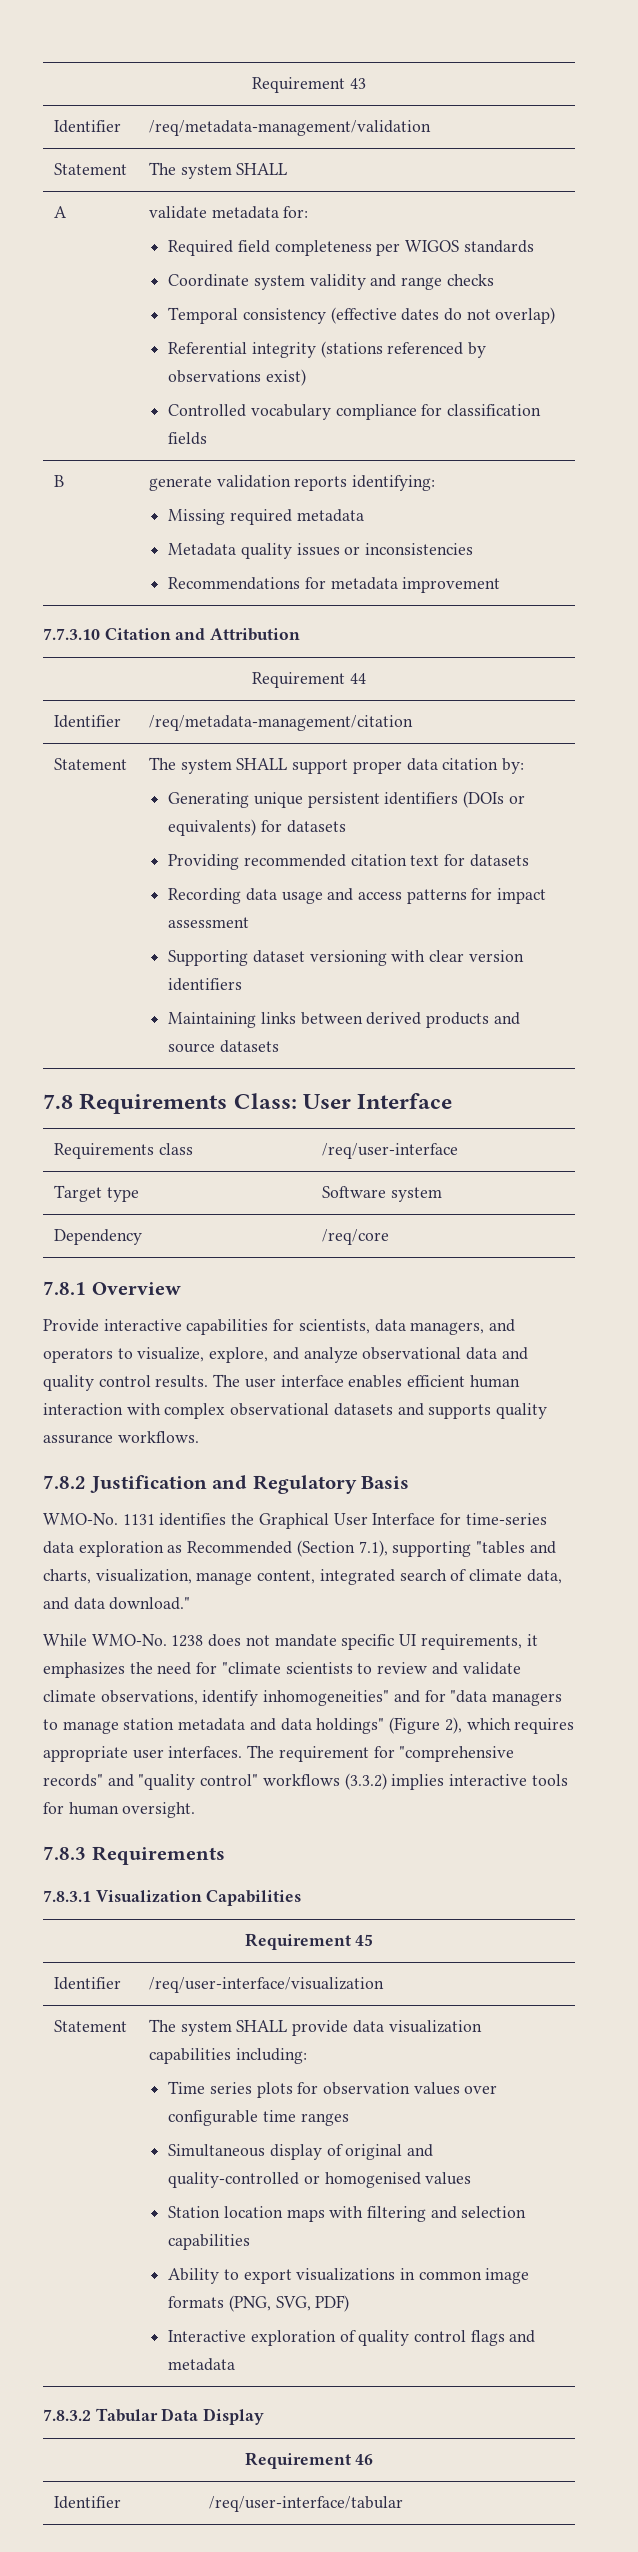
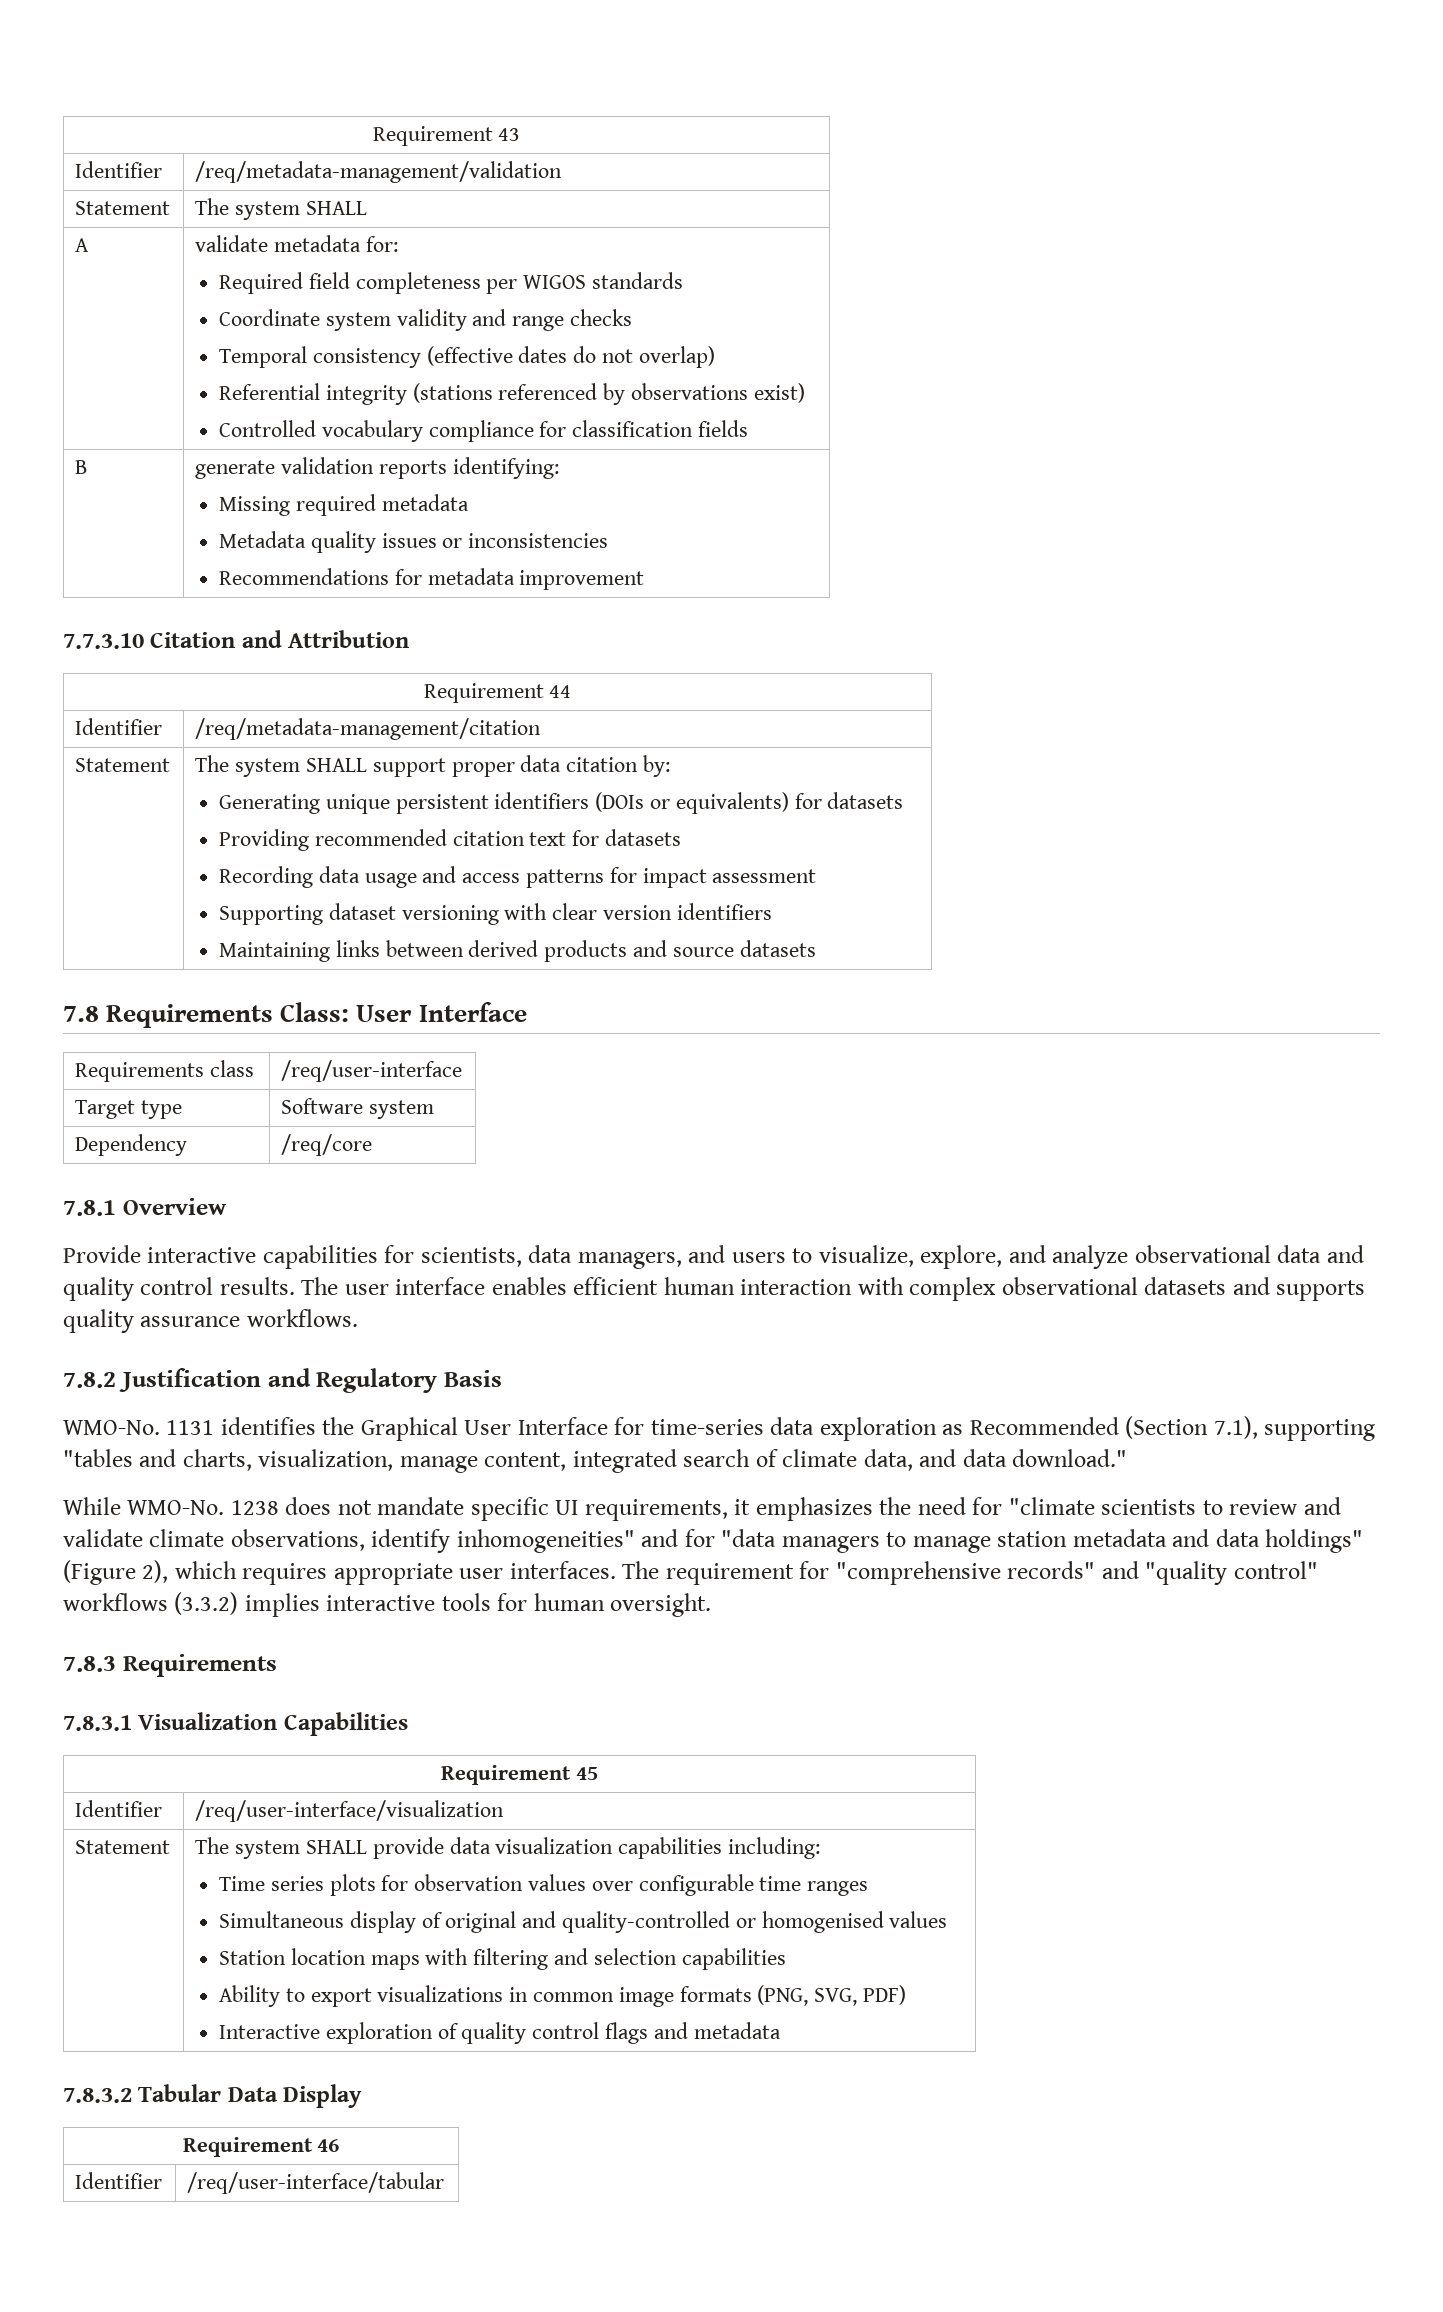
[43,1348,113,1363] operators -> [731,1252,786,1263] users

